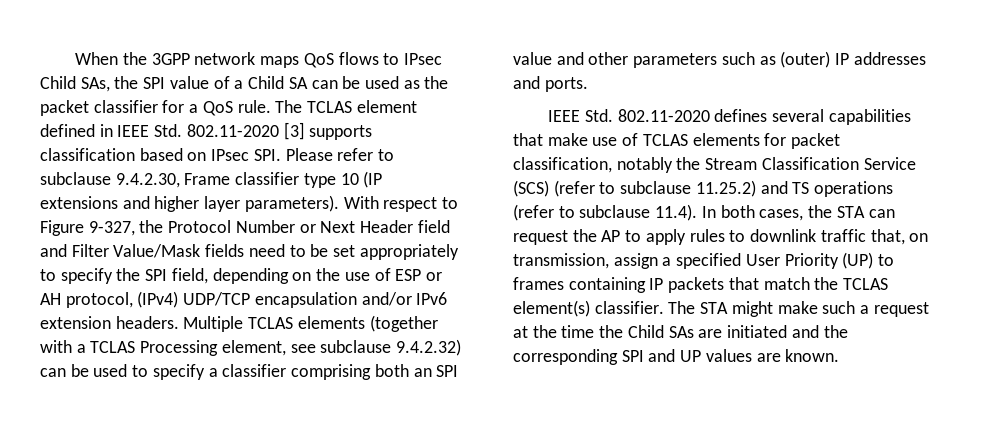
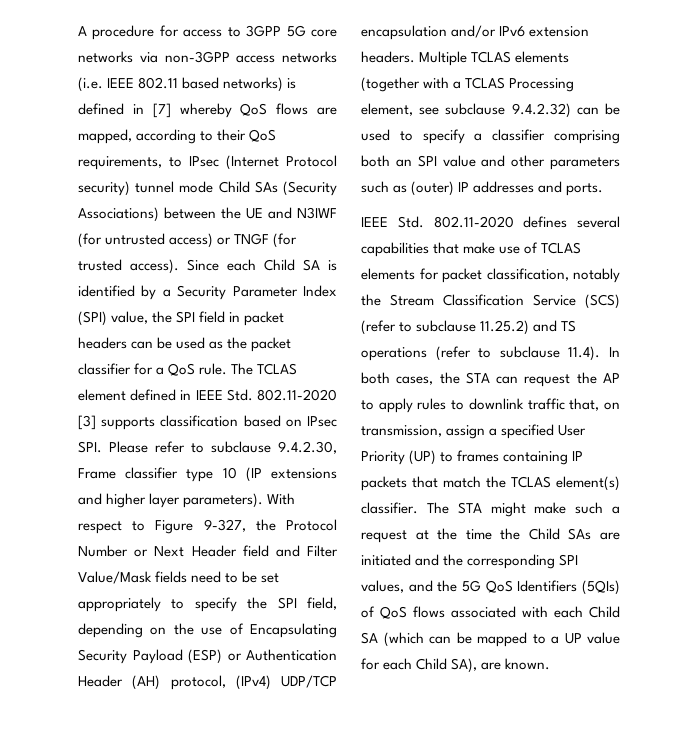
[75,52,443,68] [40,76,308,92] When the 3GPP network maps QoS flows to IPsec Child SAs, the SPI value of a Child SA -> [78,25,338,40] [78,51,337,63] [78,77,297,92] [78,103,337,118] [78,129,277,144] [78,155,337,170] [78,181,337,196] [78,207,337,222] [78,233,298,248] [78,259,337,274] [78,285,337,300] [78,311,285,326] [78,337,127,349] A procedure for access to 3GPP 5G core networks via non-3GPP access networks (i.e. IEEE 802.11 based networks) is defined in [7] whereby QoS flows are mapped, according to their QoS requirements, to IPsec (Internet Protocol security) tunnel mode Child SAs (Security Associations) between the UE and N3IWF (for untrusted access) or TNGF (for trusted access). Since each Child SA is identified by a Security Parameter Index (SPI) value, the SPI field in packet headers
[395,269,442,281] [40,293,61,305] ESP or AH -> [250,623,337,638] [78,649,337,664] [78,675,161,690] Encapsulating Security Payload (ESP) or Authentication Header (AH)
[648,349,752,362] and UP values -> [361,580,620,595] [361,606,620,619] [361,632,620,647] [361,658,478,673] values, and the 5G QoS Identifiers (5QIs) of QoS flows associated with each Child SA (which can be mapped to a UP value for each Child SA),

